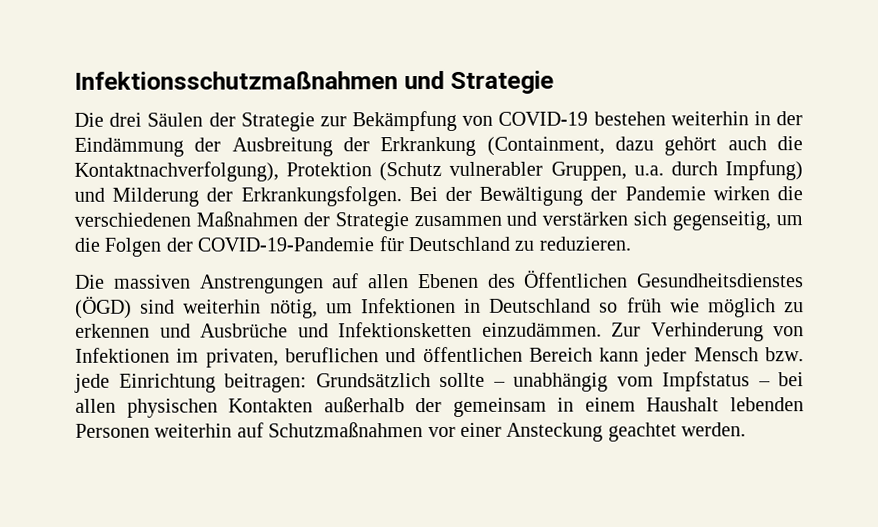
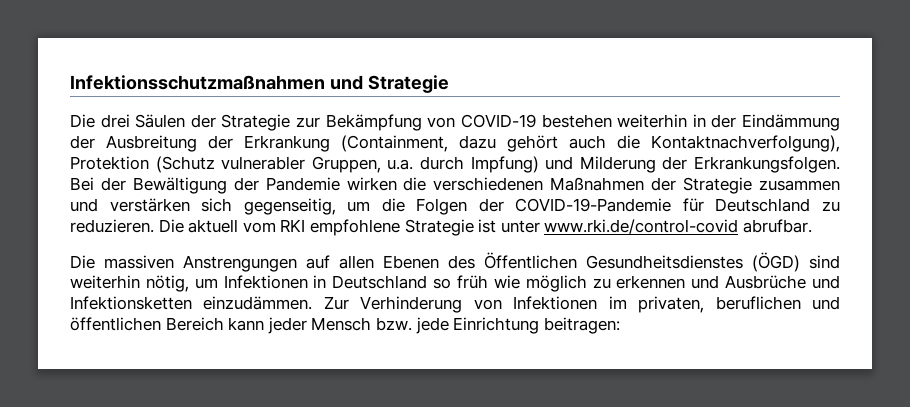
(631, 243) none -> [158,219,812,236] Die aktuell vom RKI empfohlene Strategie ist unter www.rki.de/control-covid abrufbar.
[315,371,804,392] [75,397,804,418] [75,422,747,442] Grundsätzlich sollte – unabhängig vom Impfstatus – bei allen physischen Kontakten außerhalb der gemeinsam in einem Haushalt lebenden Personen weiterhin auf Schutzmaßnahmen vor einer Ansteckung geachtet werden. -> (620, 325) none

